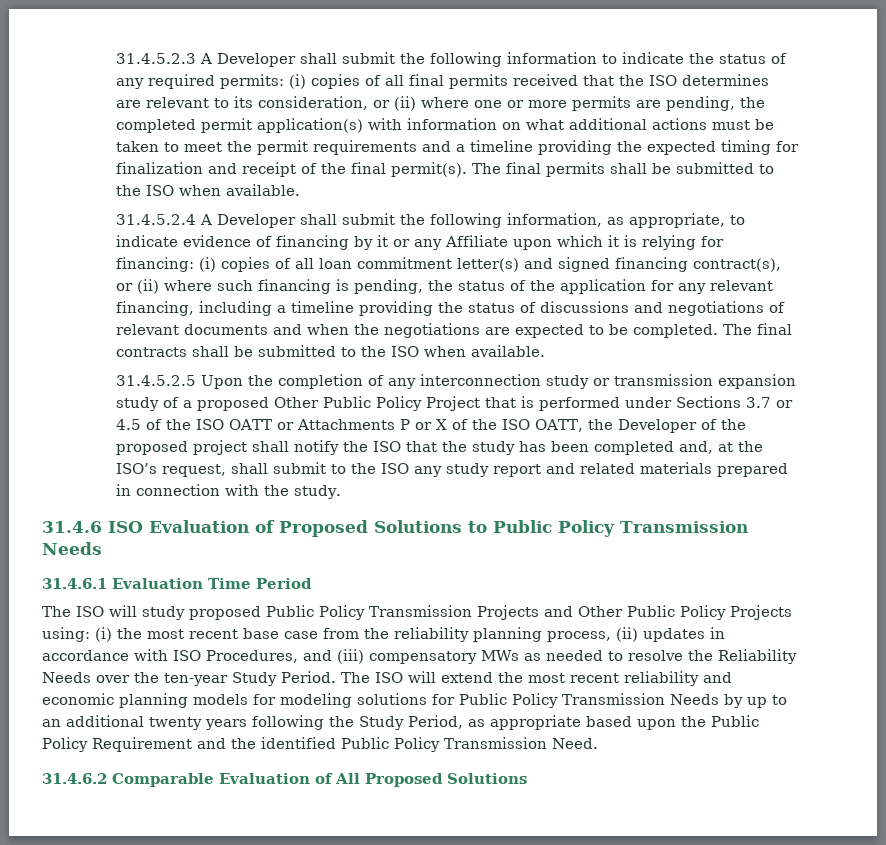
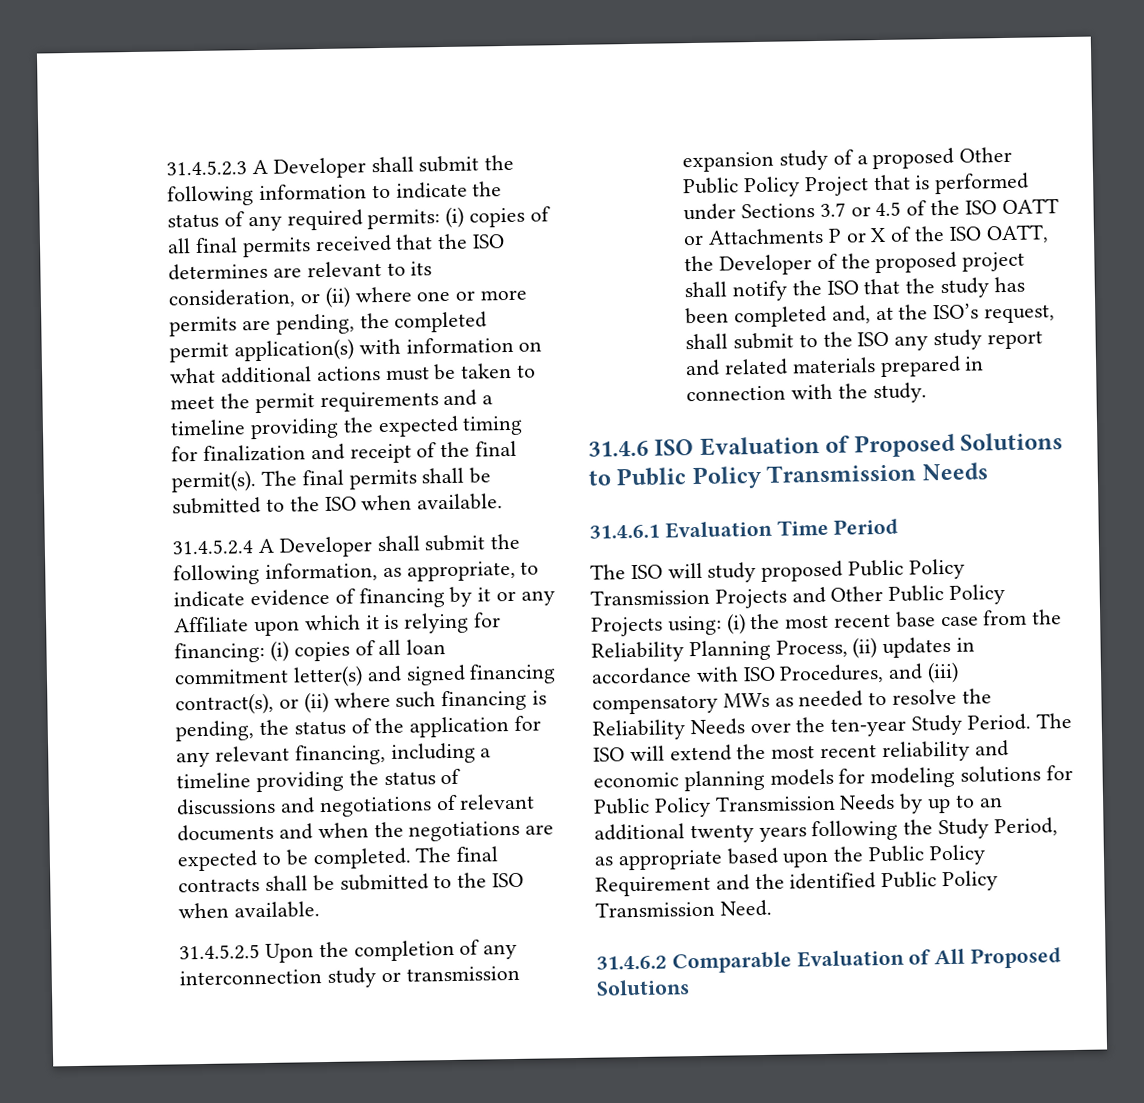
[394,627,611,642] reliability planning process, -> [591,639,848,663] Reliability Planning Process,

